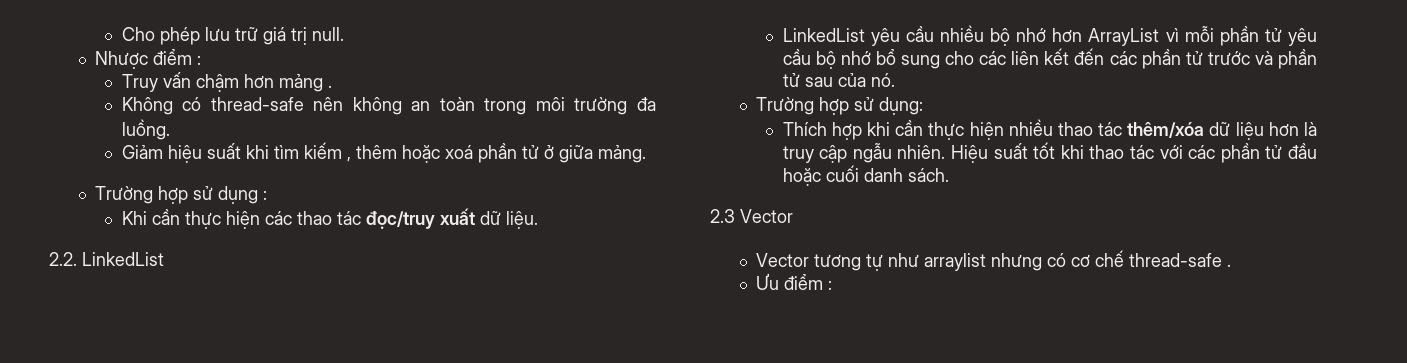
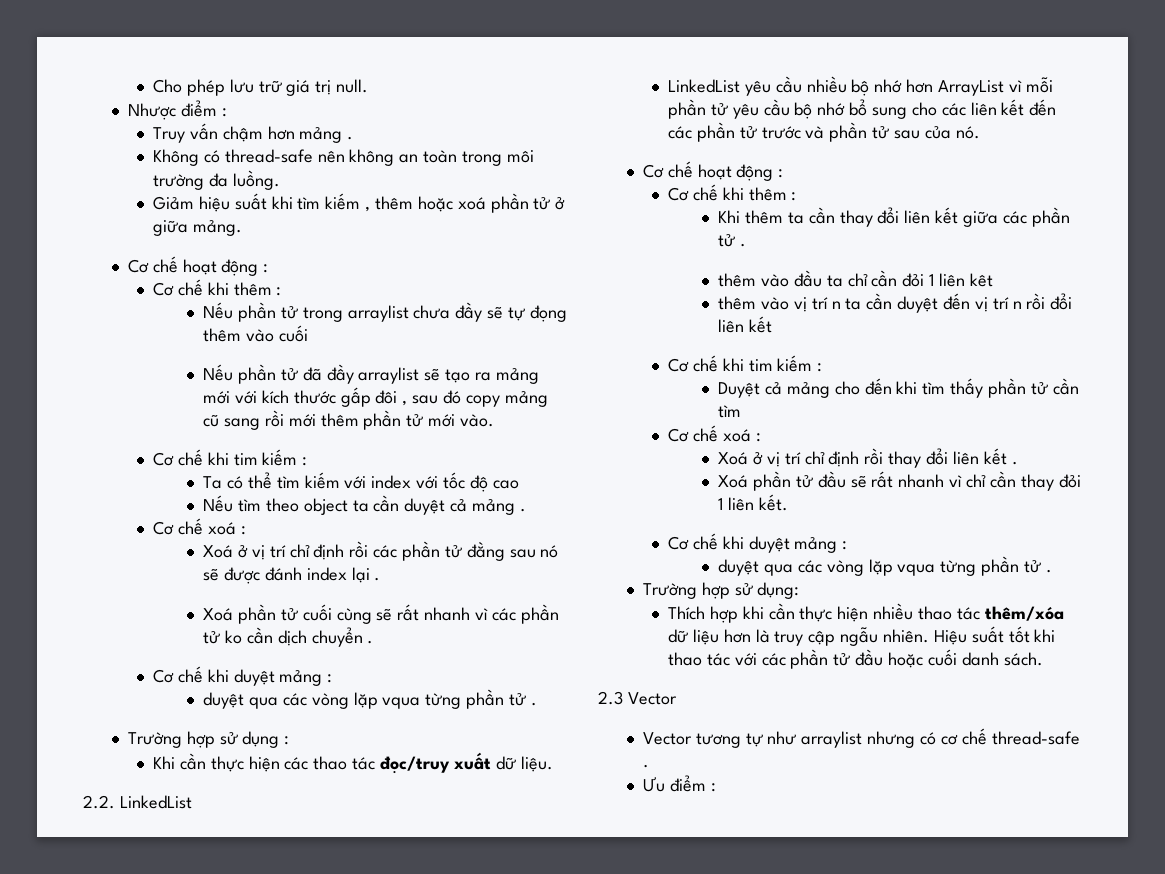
(646, 154) none -> [127,256,269,276] [152,279,282,296] [203,302,567,322] [203,325,308,342] [203,364,539,384] [203,387,548,407] [203,410,494,430] [152,449,308,466] [203,472,519,492] [203,495,526,515] [152,518,246,535] [203,541,559,561] [203,567,381,584] [203,604,559,624] [203,627,374,647] [152,666,333,686] [203,689,537,709] // Cơ chế hoạt động : // Cơ chế khi thêm : // Nếu phần tử trong arraylist chưa đầy sẽ tự đọng thêm vào cuối // Nếu phần tử đã đầy arraylist sẽ tạo ra mảng mới với kích thước gấp đôi , sau đó copy mảng cũ sang rồi mới thêm phần tử mới vào. // Cơ chế khi tim kiếm : // Ta có thể tìm kiếm với index với tốc độ cao // Nếu tìm theo object ta cần duyệt cả mảng . // Cơ chế xoá : // Xoá ở vị trí chỉ định rồi các phần tử đằng sau nó sẽ được đánh index lại . // Xoá phần tử cuối cùng sẽ rất nhanh vì các phần tử ko cần dịch chuyển . // Cơ chế khi duyệt mảng : // duyệt qua các vòng lặp vqua từng phần tử .
(895, 80) none -> [642,161,784,181] [667,184,797,201] [718,207,1070,227] [718,234,746,247] [718,270,993,287] [718,293,1073,313] [718,316,772,333] [667,355,823,372] [718,378,1079,398] [718,405,742,418] [667,425,761,442] [718,448,1018,468] [718,471,1081,491] [718,494,788,511] [667,533,848,553] [718,556,1052,576] // Cơ chế hoạt động : // Cơ chế khi thêm : // Khi thêm ta cần thay đổi liên kết giữa các phần tử . // thêm vào đầu ta chỉ cần đỏi 1 liên kêt // thêm vào vị trí n ta cần duyệt đến vị trí n rồi đổi liên kết // Cơ chế khi tim kiếm : // Duyệt cả mảng cho đến khi tìm thấy phần tử cần tìm // Cơ chế xoá : // Xoá ở vị trí chỉ định rồi thay đổi liên kết . // Xoá phần tử đầu sẽ rất nhanh vì chỉ cần thay đỏi 1 liên kết. // Cơ chế khi duyệt mảng : // duyệt qua các vòng lặp vqua từng phần tử .

